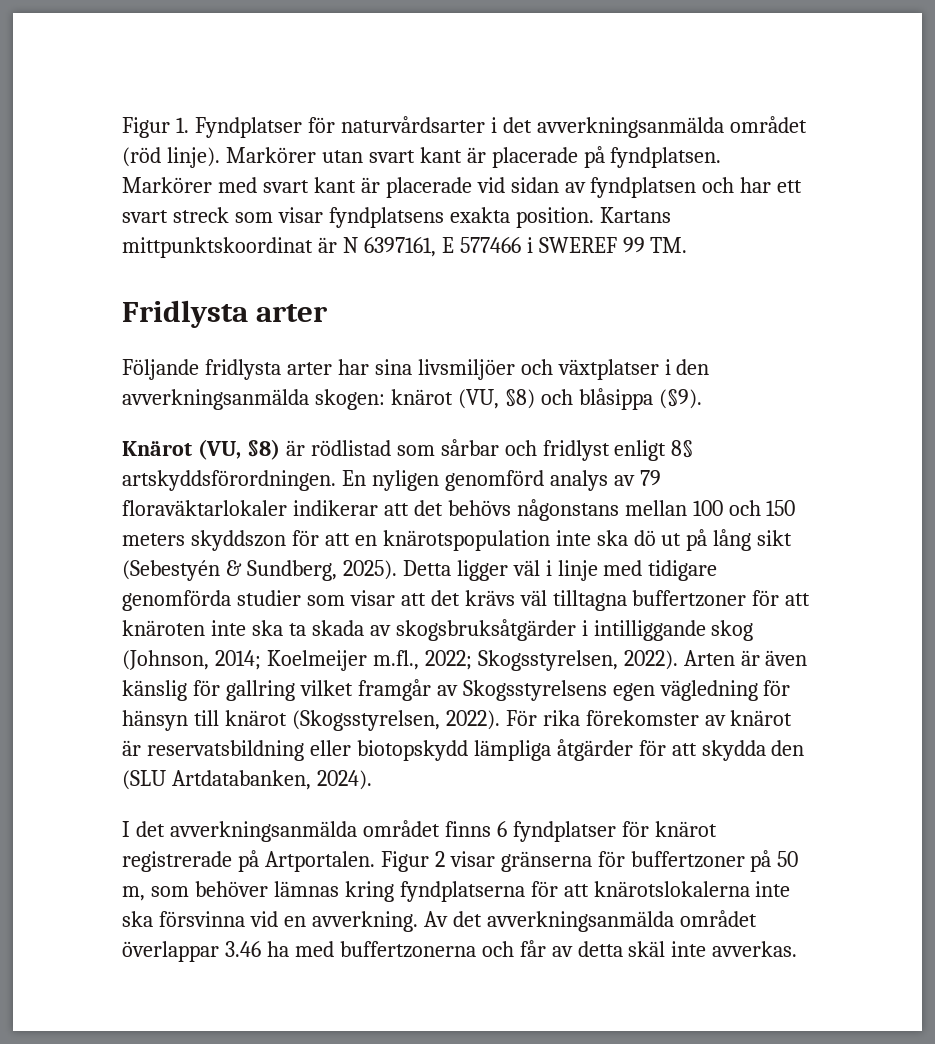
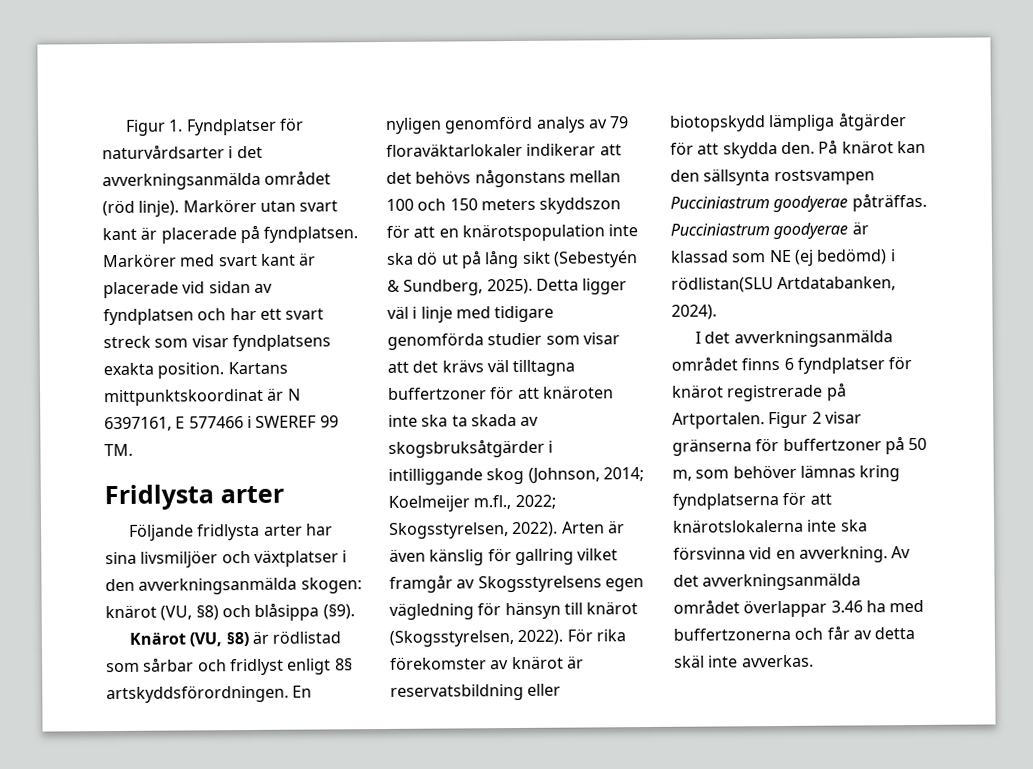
[771,740,805,756] [122,770,166,790] den (SLU -> [780,139,926,155] [670,168,875,186] [670,192,927,213] [670,221,869,240] [671,248,896,266] [671,276,774,293] den. På knärot kan den sällsynta rostsvampen Pucciniastrum goodyerae påträffas. Pucciniastrum goodyerae är klassad som NE (ej bedömd) i rödlistan(SLU

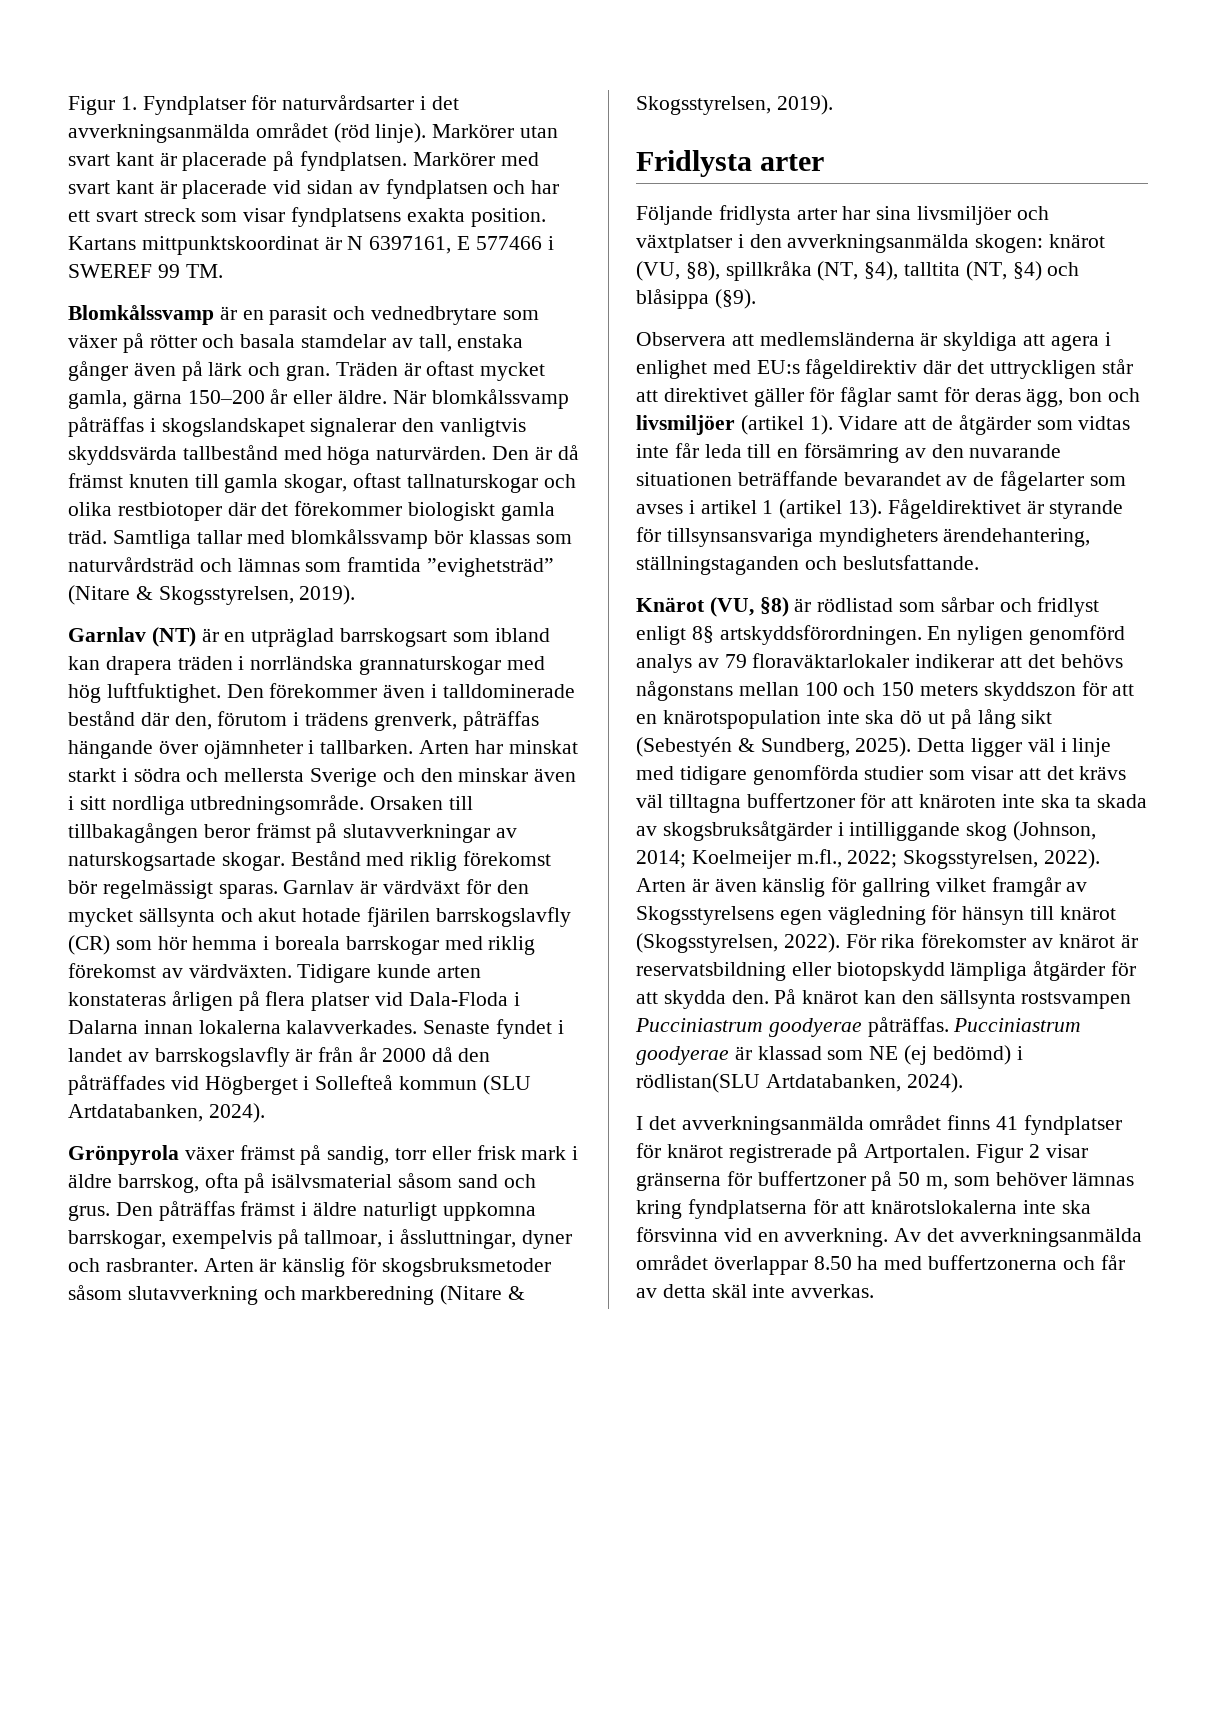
(133, 450) none -> [68,305,539,325] [68,333,524,353] [68,361,546,381] [68,389,569,409] [68,417,527,437] [68,445,579,465] [68,473,576,493] [68,501,555,521] [68,529,572,549] [68,557,555,577] [68,585,356,605] [68,627,550,647] [68,656,545,675] [68,683,575,703] [68,711,539,731] [68,740,578,759] [68,768,577,787] [68,795,474,815] [68,823,518,843] [68,851,552,871] [68,879,529,899] [68,907,571,927] [68,935,536,955] [68,963,482,983] [68,991,520,1011] [68,1019,564,1039] [68,1047,491,1067] [68,1075,531,1095] [68,1103,265,1123] [68,1145,579,1165] [68,1173,536,1193] [68,1201,536,1221] [68,1229,572,1249] [68,1257,551,1277] [68,1285,526,1305] [636,95,833,115] // Blomkålssvamp är en parasit och vednedbrytare som växer på rötter och basala stamdelar av tall, enstaka gånger även på lärk och gran. Träden är oftast mycket gamla, gärna 150–200 år eller äldre. När blomkålssvamp påträffas i skogslandskapet signalerar den vanligtvis skyddsvärda tallbestånd med höga naturvärden. Den är då främst knuten till gamla skogar, oftast tallnaturskogar och olika restbiotoper där det förekommer biologiskt gamla träd. Samtliga tallar med blomkålssvamp bör klassas som naturvårdsträd och lämnas som framtida ”evighetsträd” (Nitare & Skogsstyrelsen, 2019). // Garnlav (NT) är en utpräglad barrskogsart som ibland kan drapera träden i norrländska grannaturskogar med hög luftfuktighet. Den förekommer även i talldominerade bestånd där den, förutom i trädens grenverk, påträffas hängande över ojämnheter i tallbarken. Arten har minskat starkt i södra och mellersta Sverige och den minskar även i sitt nordliga utbredningsområde. Orsaken till tillbakagången beror främst på slutavverkningar av naturskogsartade skogar. Bestånd med riklig förekomst bör regelmässigt sparas. Garnlav är värdväxt för den mycket sällsynta och akut hotade fjärilen barrskogslavfly (CR) som hör hemma i boreala barrskogar med riklig förekomst av värdväxten. Tidigare kunde arten konstateras årligen på flera platser vid Dala-Floda i Dalarna innan lokalerna kalavverkades. Senaste fyndet i landet av barrskogslavfly är från år 2000 då den påträffades vid Högberget i Sollefteå kommun (SLU Artdatabanken, 2024). // Grönpyrola växer främst på sandig, torr eller frisk mark i äldre barrskog, ofta på isälvsmaterial såsom sand och grus. Den påträffas främst i äldre naturligt uppkomna barrskogar, exempelvis på tallmoar, i åssluttningar, dyner och rasbranter. Arten är känslig för skogsbruksmetoder såsom slutavverkning och markberedning (Nitare & Skogsstyrelsen, 2019).
[195,602,355,621] §8) och blåsippa (§9). -> [685,261,1080,281] [636,289,756,309] [636,332,1111,351] [636,359,1133,379] [636,387,1141,407] [636,415,1131,435] [636,443,1062,463] [636,471,1126,491] [636,499,1124,519] [636,527,1091,547] [636,555,979,575] §8), spillkråka (NT, §4), talltita (NT, §4) och blåsippa (§9). // Observera att medlemsländerna är skyldiga att agera i enlighet med EU:s fågeldirektiv där det uttryckligen står att direktivet gäller för fåglar samt för deras ägg, bon och livsmiljöer (artikel 1). Vidare att de åtgärder som vidtas inte får leda till en försämring av den nuvarande situationen beträffande bevarandet av de fågelarter som avses i artikel 1 (artikel 13). Fågeldirektivet är styrande för tillsynsansvariga myndigheters ärendehantering, ställningstaganden och beslutsfattande.
[783,357,794,370] 6 -> [996,1116,1019,1130] 41
[830,600,863,613] 3.46 -> [813,1256,852,1270] 8.50

